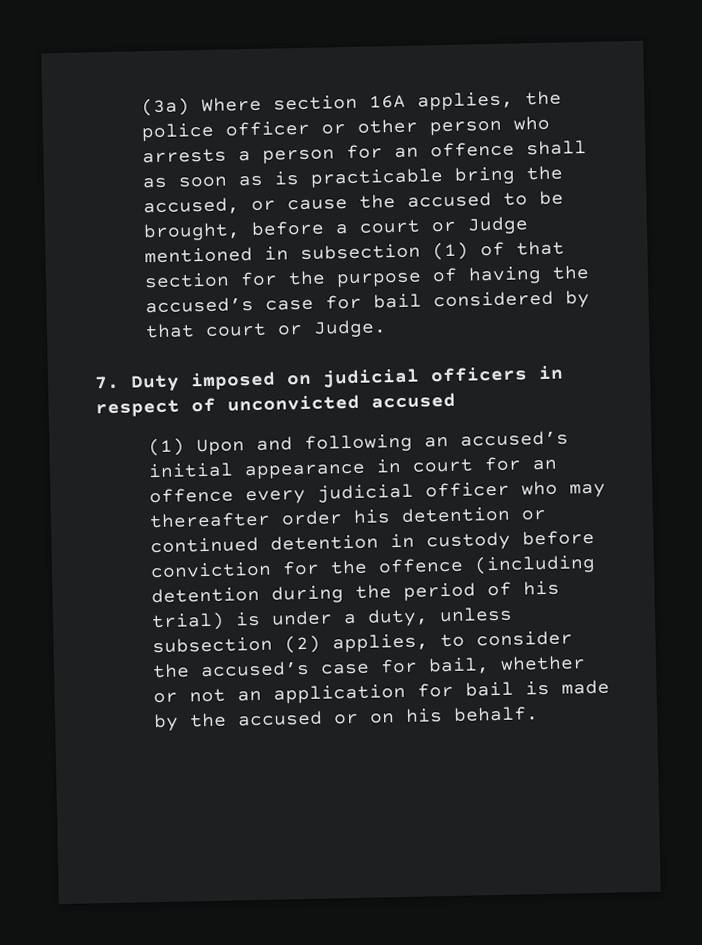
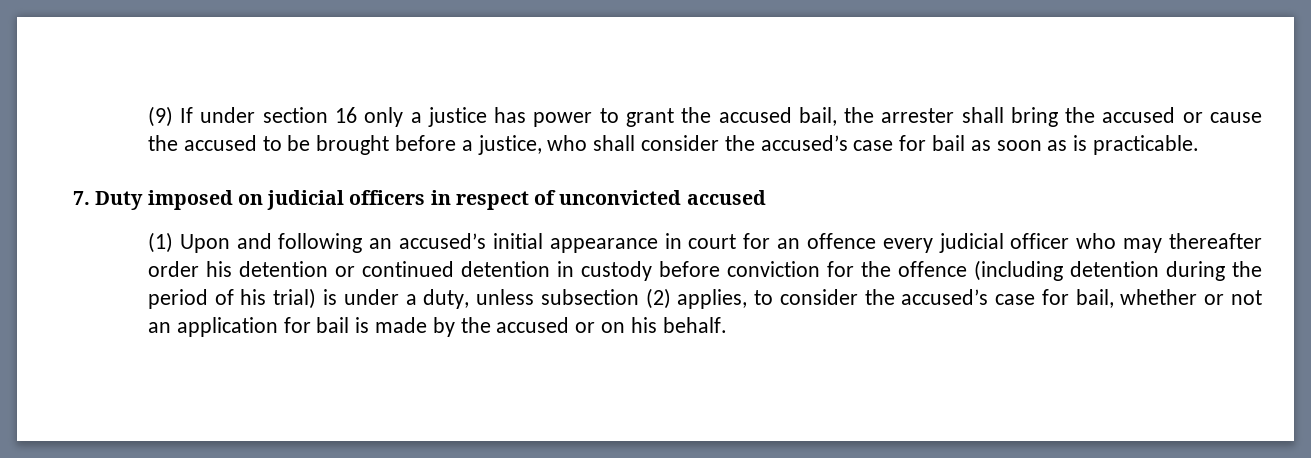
[140,90,562,117] [140,115,550,142] [141,140,587,164] [141,168,444,189] (3a) Where section 16A applies, the police officer or other person who arrests a person for an offence shall as soon as is practicable -> [147,106,1004,127] (9) If under section 16 only a justice has power to grant the accused bail, the arrester shall
[142,197,240,216] accused, -> [1102,107,1176,123] accused
[142,222,241,242] brought, -> [316,135,390,155] brought
[358,216,529,235] [143,240,565,264] [143,266,542,289] court or Judge mentioned in subsection (1) of that section for the purpose of having -> [477,135,719,155] justice, who shall consider
[432,290,590,308] [144,319,387,339] considered by that court or Judge. -> [970,135,1200,155] as soon as is practicable.

